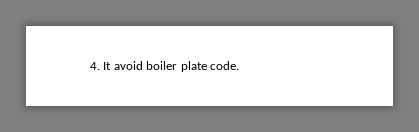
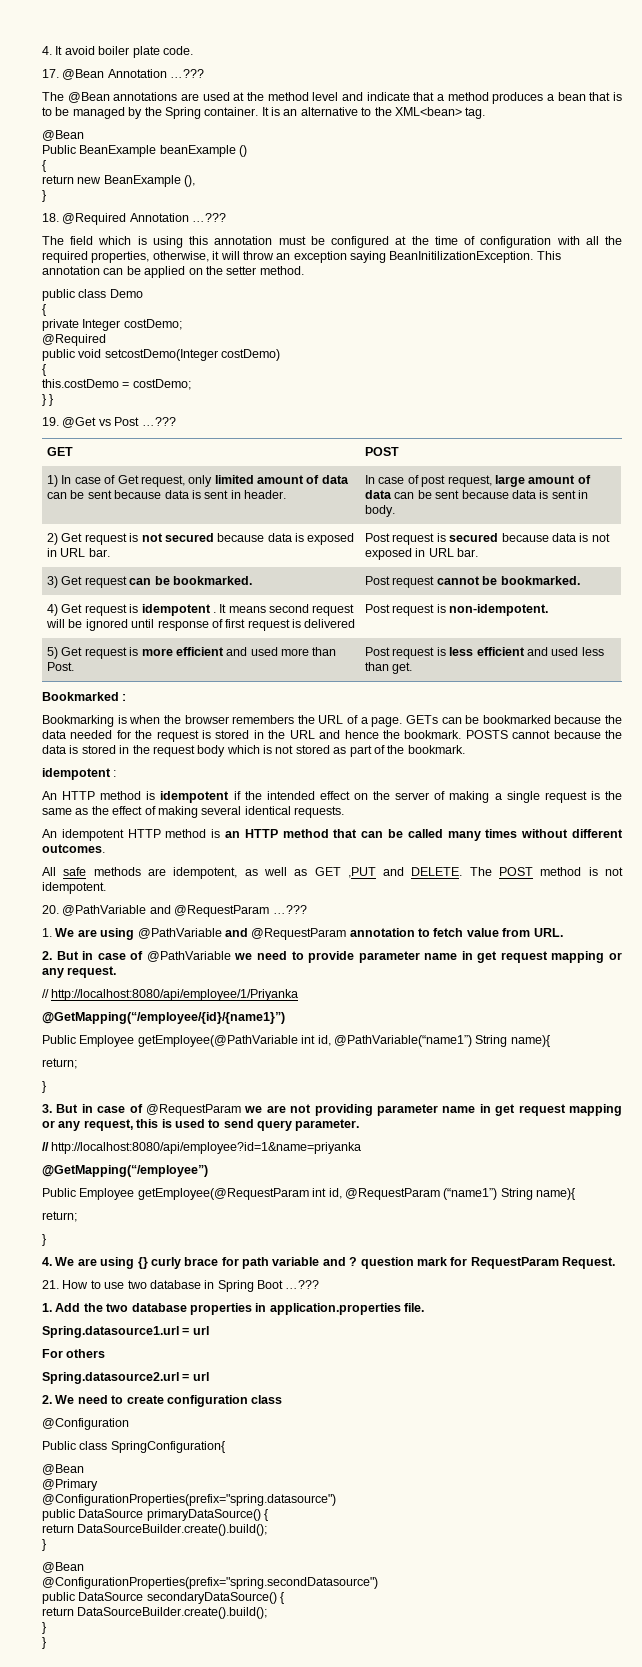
(239, 65) none -> [42,69,205,80] [42,92,622,104] [42,107,486,119] [42,130,84,141] [42,145,248,157] [42,160,46,172] [42,175,196,187] [42,190,46,202] [42,213,227,225] [42,236,623,248] [42,251,561,263] [42,266,304,278] [42,289,143,301] [42,304,46,316] [42,319,182,331] [42,334,106,346] [42,349,281,361] [42,364,46,376] [42,379,191,390] [42,394,54,406] [42,417,176,428] [47,447,74,456] [365,447,400,456] [47,475,349,487] [47,490,287,499] [365,475,591,487] [365,490,589,499] [365,505,396,517] [47,533,355,545] [47,548,110,557] [365,533,610,545] [365,548,479,560] [47,576,252,588] [365,576,580,588] [47,604,355,616] [46,619,356,631] [365,604,549,616] [47,647,337,659] [47,662,75,671] [365,647,604,659] [365,662,413,674] [42,692,127,701] [42,715,622,727] [42,730,623,742] [42,745,465,757] [42,768,117,780] [42,791,622,803] [42,806,344,818] [42,829,623,841] [42,844,105,853] [42,867,623,879] [42,882,106,894] [42,905,307,917] [42,928,563,940] [42,951,622,963] [42,966,117,978] [42,989,299,1001] [42,1012,285,1024] [42,1035,550,1047] [42,1058,77,1069] [42,1081,46,1093] [42,1104,622,1116] [42,1119,360,1131] [42,1142,362,1154] [42,1165,208,1177] [42,1188,575,1200] [42,1211,77,1222] [42,1234,46,1246] [42,1257,615,1269] [42,1280,320,1292] [42,1303,424,1315] [42,1326,209,1338] [42,1349,106,1358] [42,1372,209,1384] [42,1395,283,1407] [42,1418,129,1430] [42,1441,225,1453] [42,1464,84,1475] [42,1479,98,1491] [42,1494,336,1506] [42,1509,269,1521] [42,1524,268,1536] [42,1539,46,1551] [42,1562,84,1573] [42,1577,378,1589] [42,1592,285,1604] [42,1607,268,1619] [42,1622,46,1634] [42,1637,46,1649] // 17. @Bean Annotation …??? // The @Bean annotations are used at the method level and indicate that a method produces a bean that is to be managed by the Spring container. It is an alternative to the XML<bean> tag. // @Bean // Public BeanExample beanExample () // { // return new BeanExample (), // } // 18. @Required Annotation …??? // The field which is using this annotation must be configured at the time of configuration with all the required properties, otherwise, it will throw an exception saying BeanInitilizationException. This annotation can be applied on the setter method. // public class Demo // { // private Integer costDemo; // @Required // public void setcostDemo(Integer costDemo) // { // this.costDemo = costDemo; // } } // 19. @Get vs Post …??? // GET | POST // 1) In case of Get request, only limited amount of data can be sent because data is sent in header. | In case of post request, large amount of data can be sent because data is sent in body. // 2) Get request is not secured because data is exposed in URL bar. | Post request is secured because data is not exposed in URL bar. // 3) Get request can be bookmarked. | Post request cannot be bookmarked. // 4) Get request is idempotent . It means second request will be ignored until response of first request is delivered | Post request is non-idempotent. // 5) Get request is more efficient and used more than Post. | Post request is less efficient and used less than get. // Bookmarked : // Bookmarking is when the browser remembers the URL of a page. GETs can be bookmarked because the data needed for the request is stored in the URL and hence the bookmark. POSTS cannot because the data is stored in the request body which is not stored as part of the bookmark. // idempotent : // An HTTP method is idempotent if the intended effect on the server of making a single request is the same as the effect of making several identical requests. // An idempotent HTTP method is an HTTP method that can be called many times without different outcomes. // All safe methods are idempotent, as well as GET ,PUT and DELETE. The POST method is not idempotent. // 20. @PathVariable and @RequestParam …??? // 1. We are using @PathVariable and @RequestParam annotation to fetch value from URL. // 2. But in case of @PathVariable we need to provide parameter name in get request mapping or any request. // // http://localhost:8080/api/employee/1/Priyanka // @GetMapping(“/employee/{id}/{name1}”) // Public Employee getEmployee(@PathVariable int id, @PathVariable(“name1”) String name){ // return; // } // 3. But in case of @RequestParam we are not providing parameter name in get request mapping or any request, this is used to send query parameter. // // http://localhost:8080/api/employee?id=1&name=priyanka // @GetMapping(“/employee”) // Public Employee getEmployee(@RequestParam int id, @RequestParam (“name1”) String name){ // return; // } // 4. We are using {} curly brace for path variable and ? question mark for RequestParam Request. // 21. How to use two database in Spring Boot …??? // 1. Add the two database properties in application.properties file. // Spring.datasource1.url = url // For others // Spring.datasource2.url = url // 2. We need to create configuration class // @Configuration // Public class SpringConfiguration{ // @Bean // @Primary // @ConfigurationProperties(prefix="spring.datasource") // public DataSource primaryDataSource() { // return DataSourceBuilder.create().build(); // } // @Bean // @ConfigurationProperties(prefix="spring.secondDatasource") // public DataSource secondaryDataSource() { // return DataSourceBuilder.create().build(); // } // }

